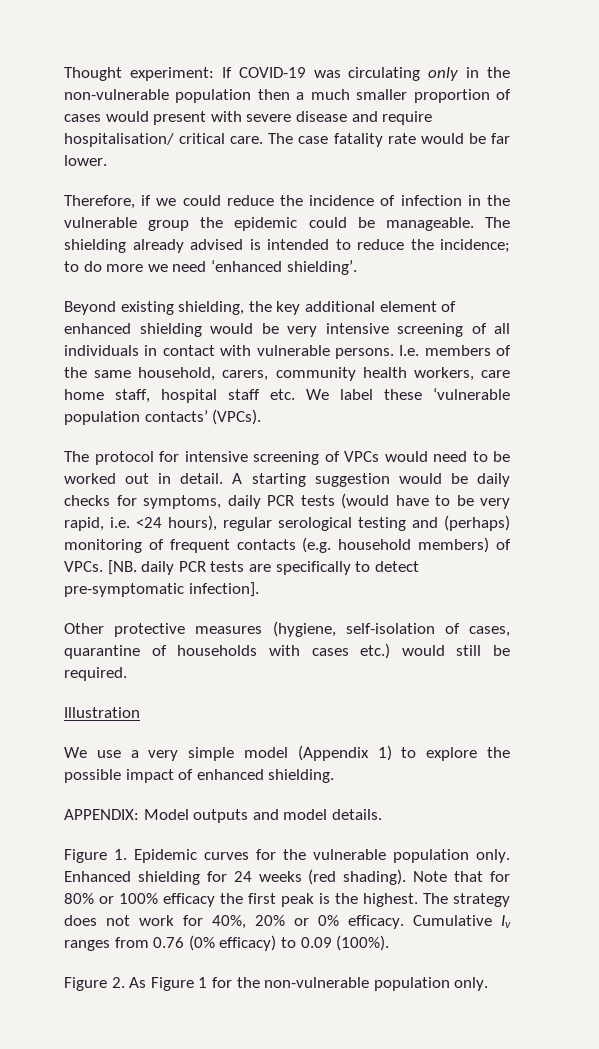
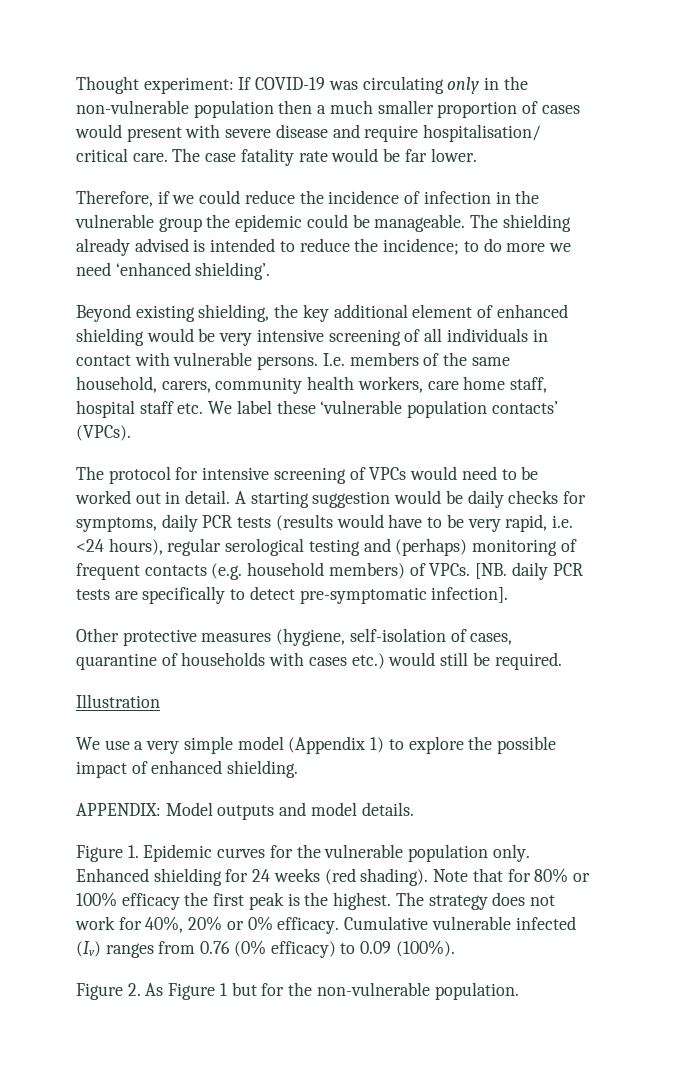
[341,493,389,509] (would -> [275,514,384,531] (results would
[501,915,511,928] Iv -> [431,916,576,930] [76,941,101,957] vulnerable infected (Iv)
(208, 982) none -> [231,982,257,996] but
[373,977,489,991] population only. -> [434,982,519,1000] population.

